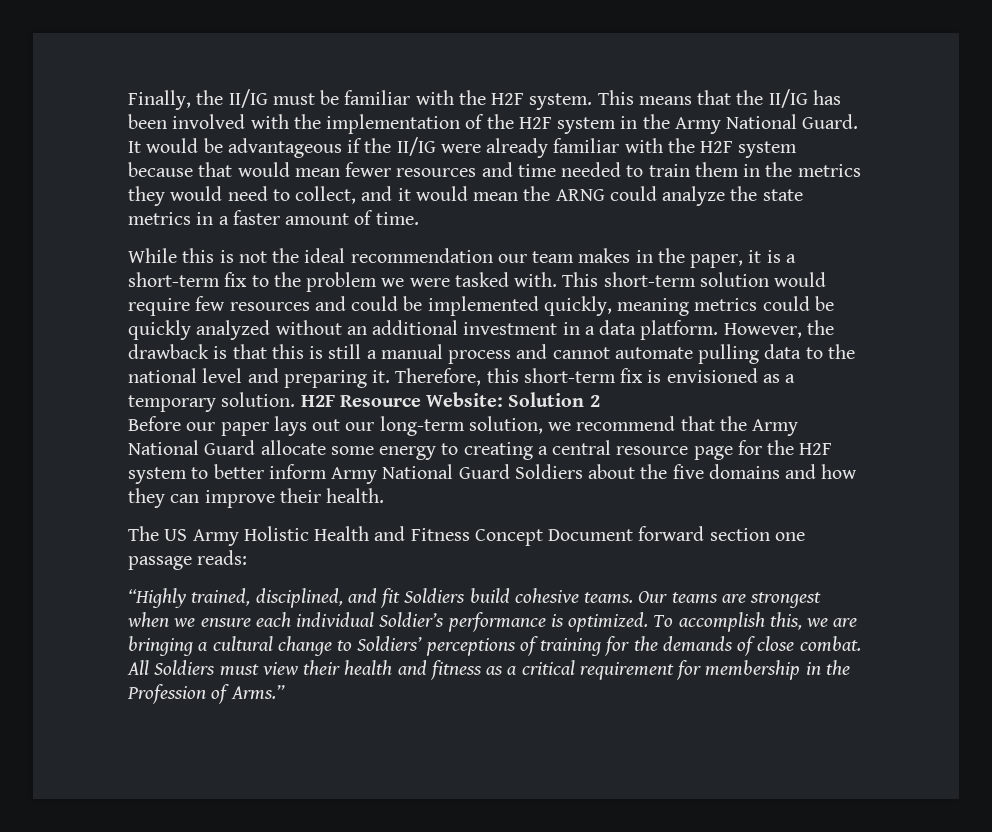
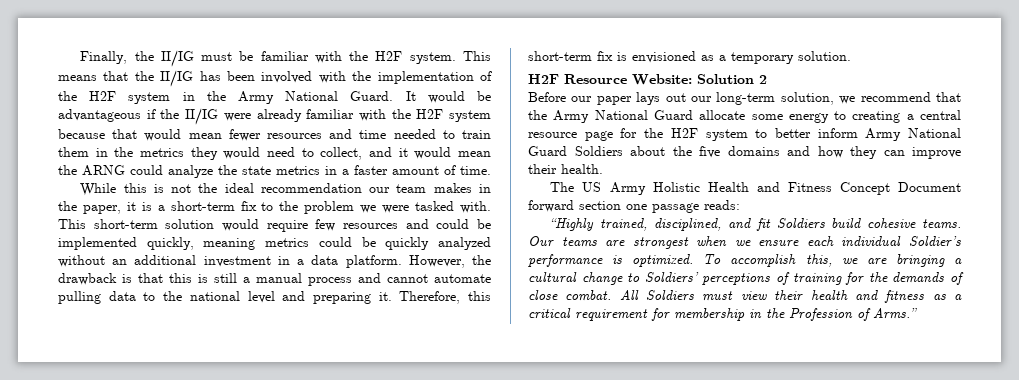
(296, 399) none -> (851, 56) //

